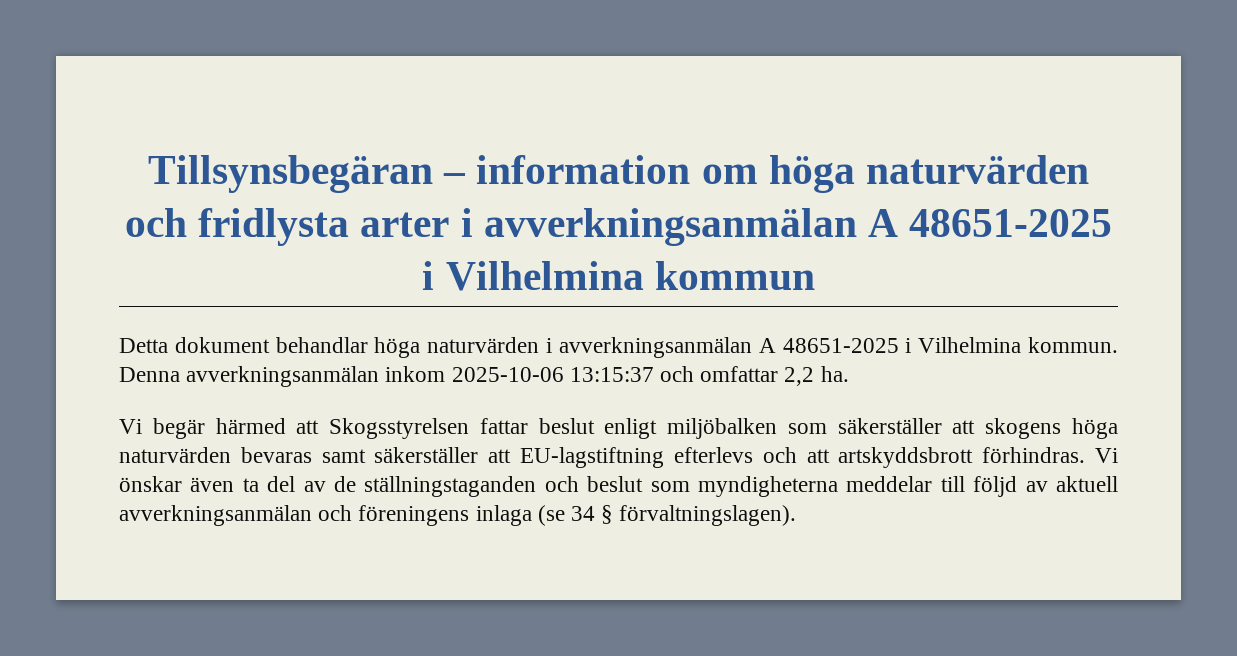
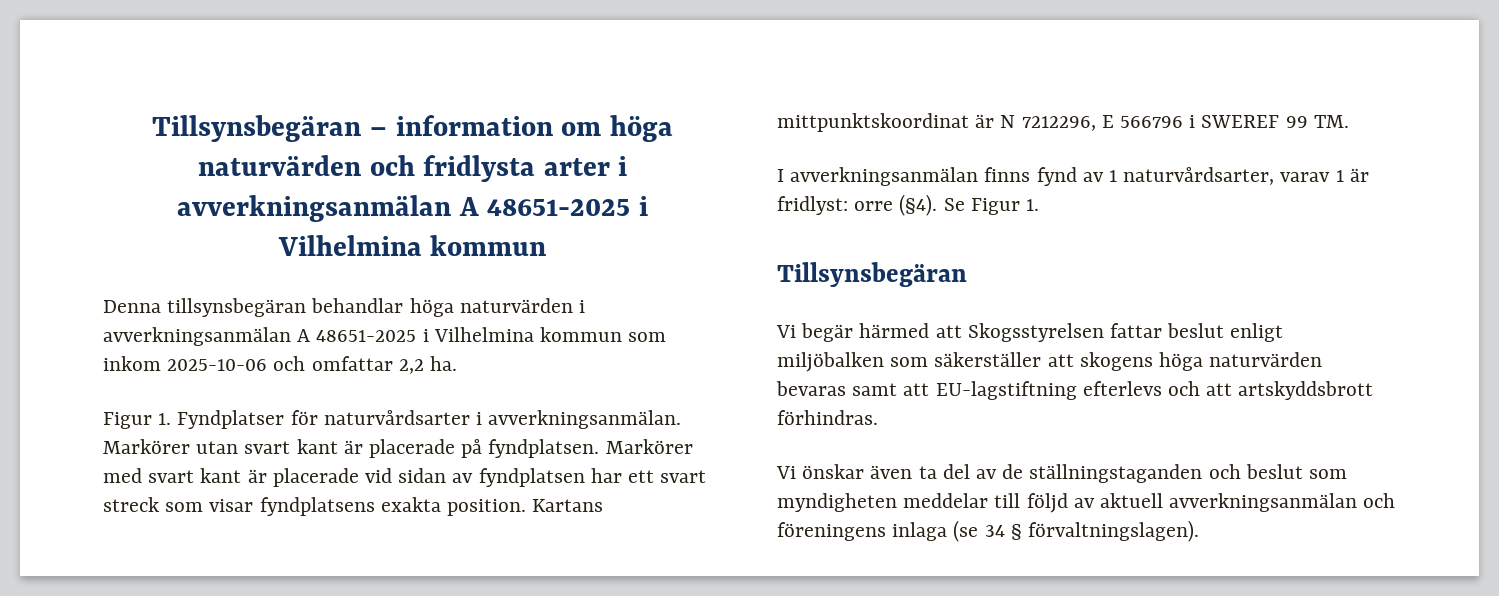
[119,337,270,353] Detta dokument -> [103,298,307,317] Denna tillsynsbegäran
[1028,337,1119,353] [119,366,380,387] kommun. Denna avverkningsanmälan -> [540,327,667,342] kommun som
[569,367,654,382] 13:15:37 -> (268, 365) none
(849, 374) none -> [103,410,682,429] [103,439,693,458] [103,468,707,487] [103,497,604,516] [777,113,1349,132] [777,167,1369,186] [777,194,1040,216] [777,262,967,287] // Figur 1. Fyndplatser för naturvårdsarter i avverkningsanmälan. Markörer utan svart kant är placerade på fyndplatsen. Markörer med svart kant är placerade vid sidan av fyndplatsen har ett svart streck som visar fyndplatsens exakta position. Kartans mittpunktskoordinat är N 7212296, E 566796 i SWEREF 99 TM. // I avverkningsanmälan finns fynd av 1 naturvårdsarter, varav 1 är fridlyst: orre (§4). Se Figur 1. // Tillsynsbegäran
[374,447,479,463] säkerställer -> (898, 389) none
(1086, 455) none -> (878, 417) //
[697,476,838,497] myndigheterna -> [777,493,897,512] myndigheten

